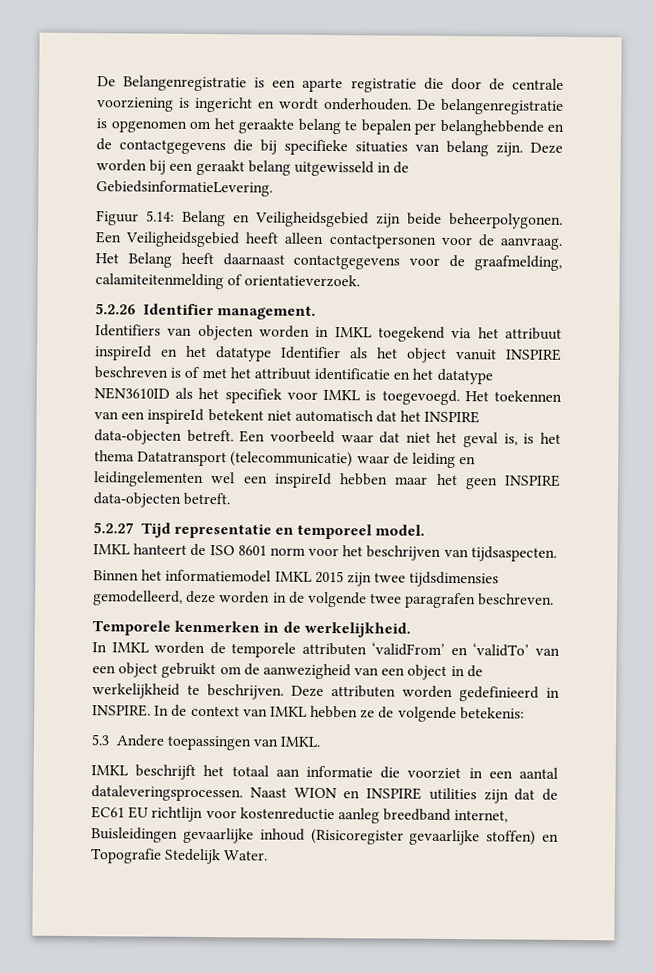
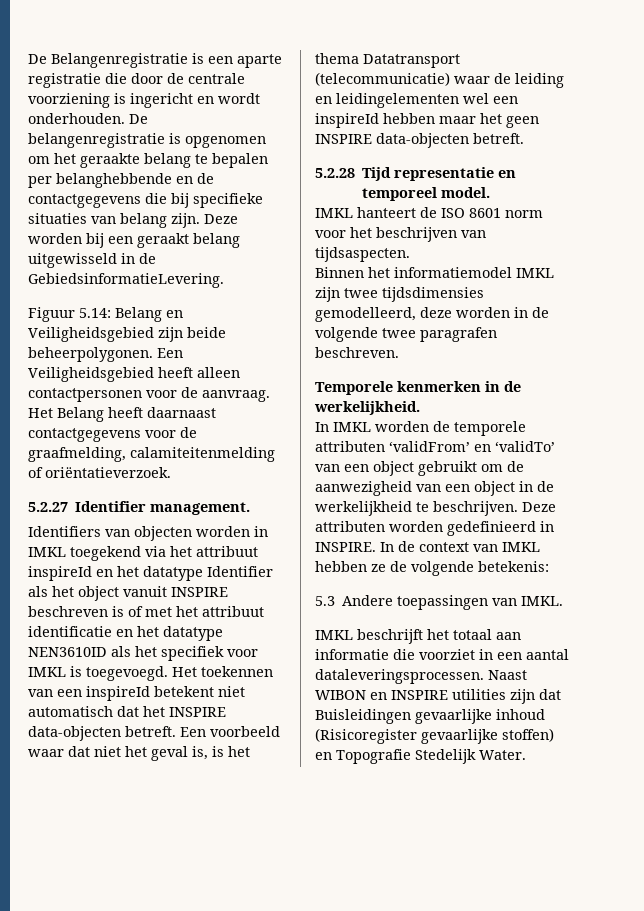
[244,274,361,288] [95,303,136,315] orientatieverzoek. // 5.2.26 -> [45,467,171,478] [28,502,68,512] oriëntatieverzoek. // 5.2.27
[93,522,134,534] 5.2.27 -> [315,168,355,178] 5.2.28
[314,570,344,584] 2015 -> (554, 273) none
[293,787,337,799] WION -> [315,690,366,700] WIBON
[542,788,558,801] [91,806,509,824] de EC61 EU richtlijn voor kostenreductie aanleg breedband internet, -> (561, 694) none

